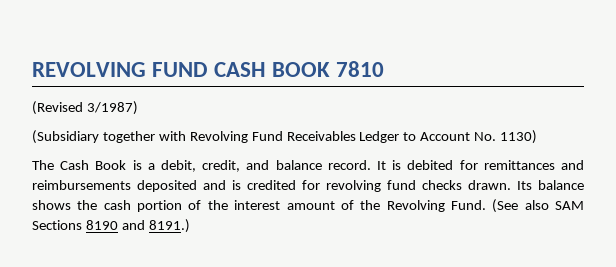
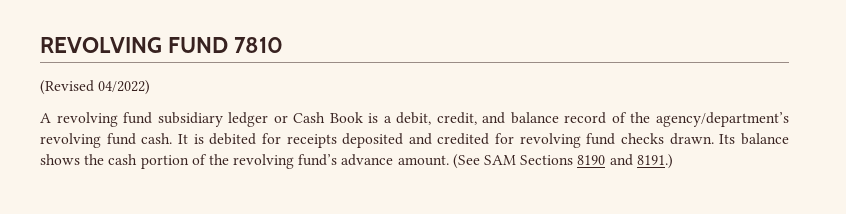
[214,62,331,77] CASH BOOK -> (229, 45) none
[86,101,138,115] [32,130,538,144] [32,160,54,170] 3/1987) // (Subsidiary together with Revolving Fund Receivables Ledger to Account No. 1130) // The -> [98,80,151,95] [40,112,288,127] 04/2022) // A revolving fund subsidiary ledger or
[327,160,371,170] record. -> [564,112,789,127] [40,133,173,148] record of the agency/department’s revolving fund cash.
[483,160,584,170] [32,180,131,190] remittances and reimbursements -> [286,134,337,148] receipts
[232,180,241,190] is -> (432, 139) none
[234,199,549,213] interest amount of the Revolving Fund. (See also -> [233,154,480,169] revolving fund’s advance amount. (See

